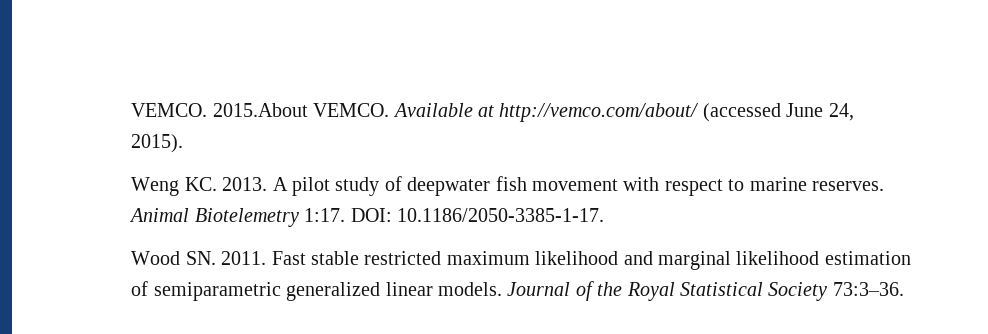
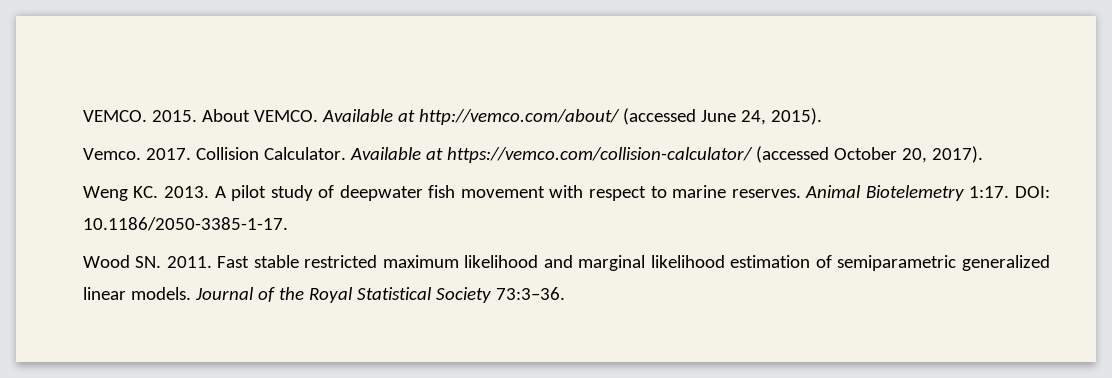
[131,103,308,117] VEMCO. 2015.About -> [82,109,250,122] VEMCO. 2015. About
(184, 143) none -> [82,146,983,163] // Vemco. 2017. Collision Calculator. Available at https://vemco.com/collision-calculator/ (accessed October 20, 2017).

